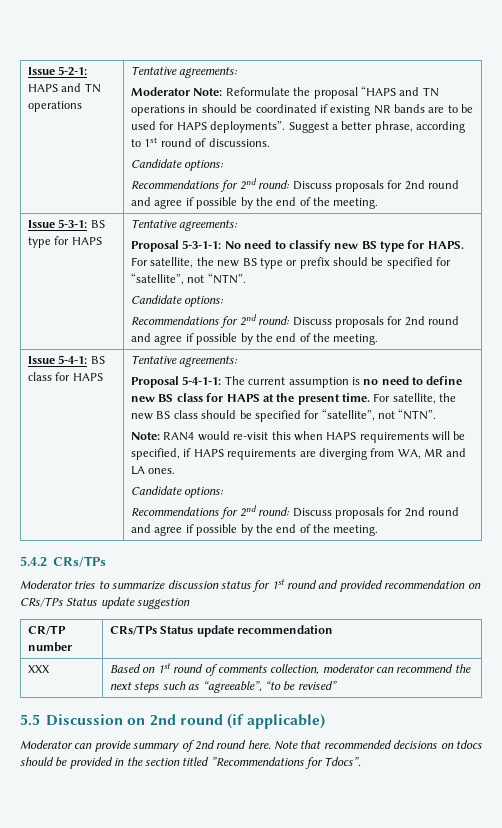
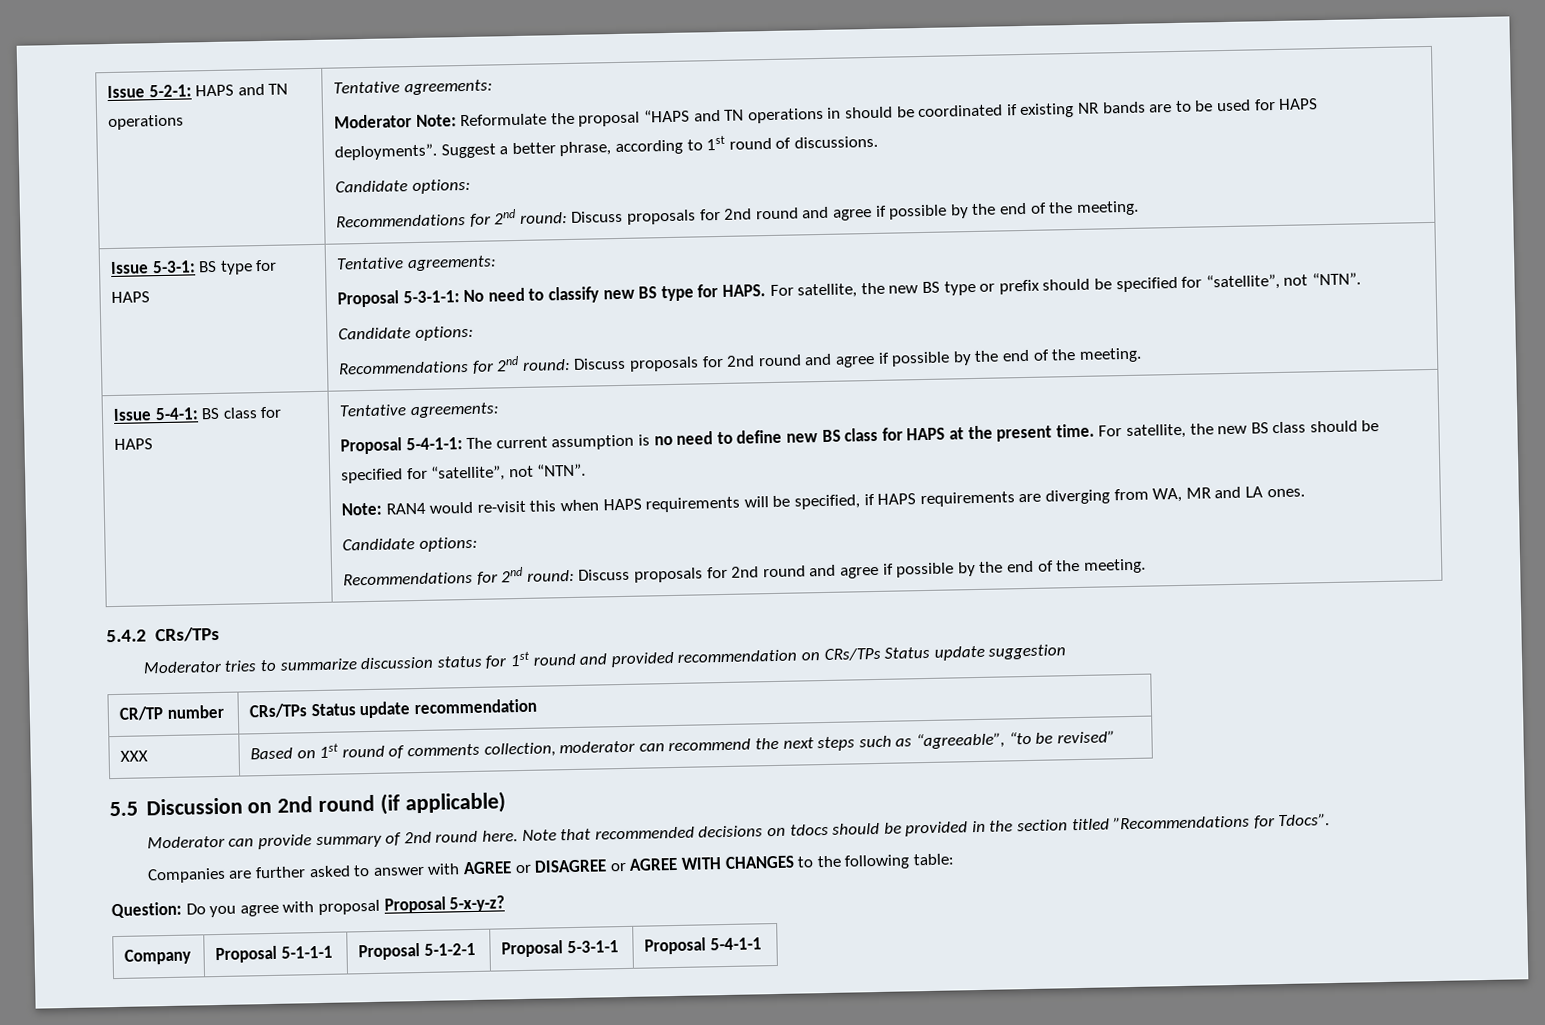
(362, 761) none -> [146,853,954,884] [111,895,506,919] [124,948,192,965] [215,945,333,964] [358,942,476,961] [501,940,619,958] [644,937,762,955] // Companies are further asked to answer with AGREE or DISAGREE or AGREE WITH CHANGES to the following table: // Question: Do you agree with proposal Proposal 5-x-y-z? // Company | Proposal 5-1-1-1 | Proposal 5-1-2-1 | Proposal 5-3-1-1 | Proposal 5-4-1-1

